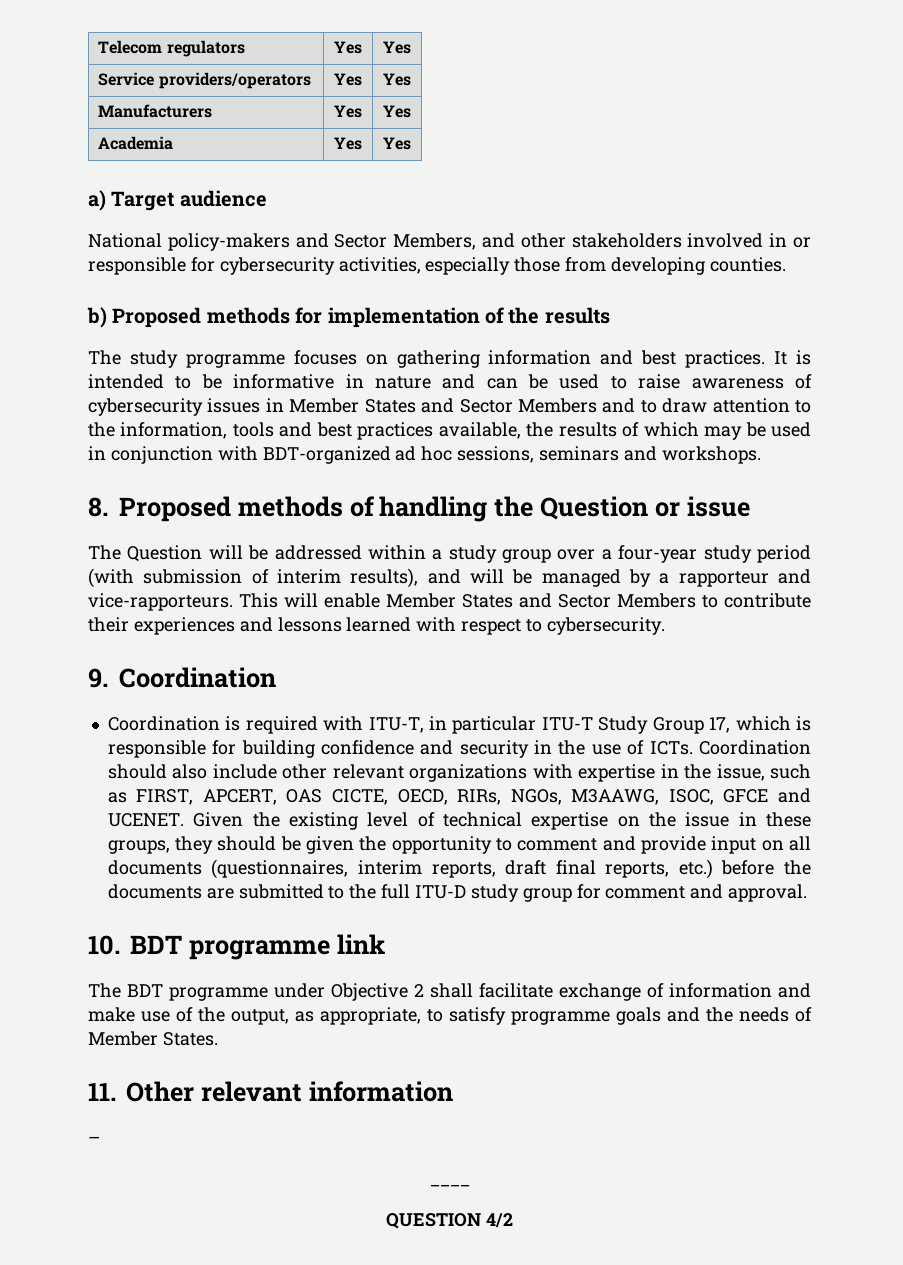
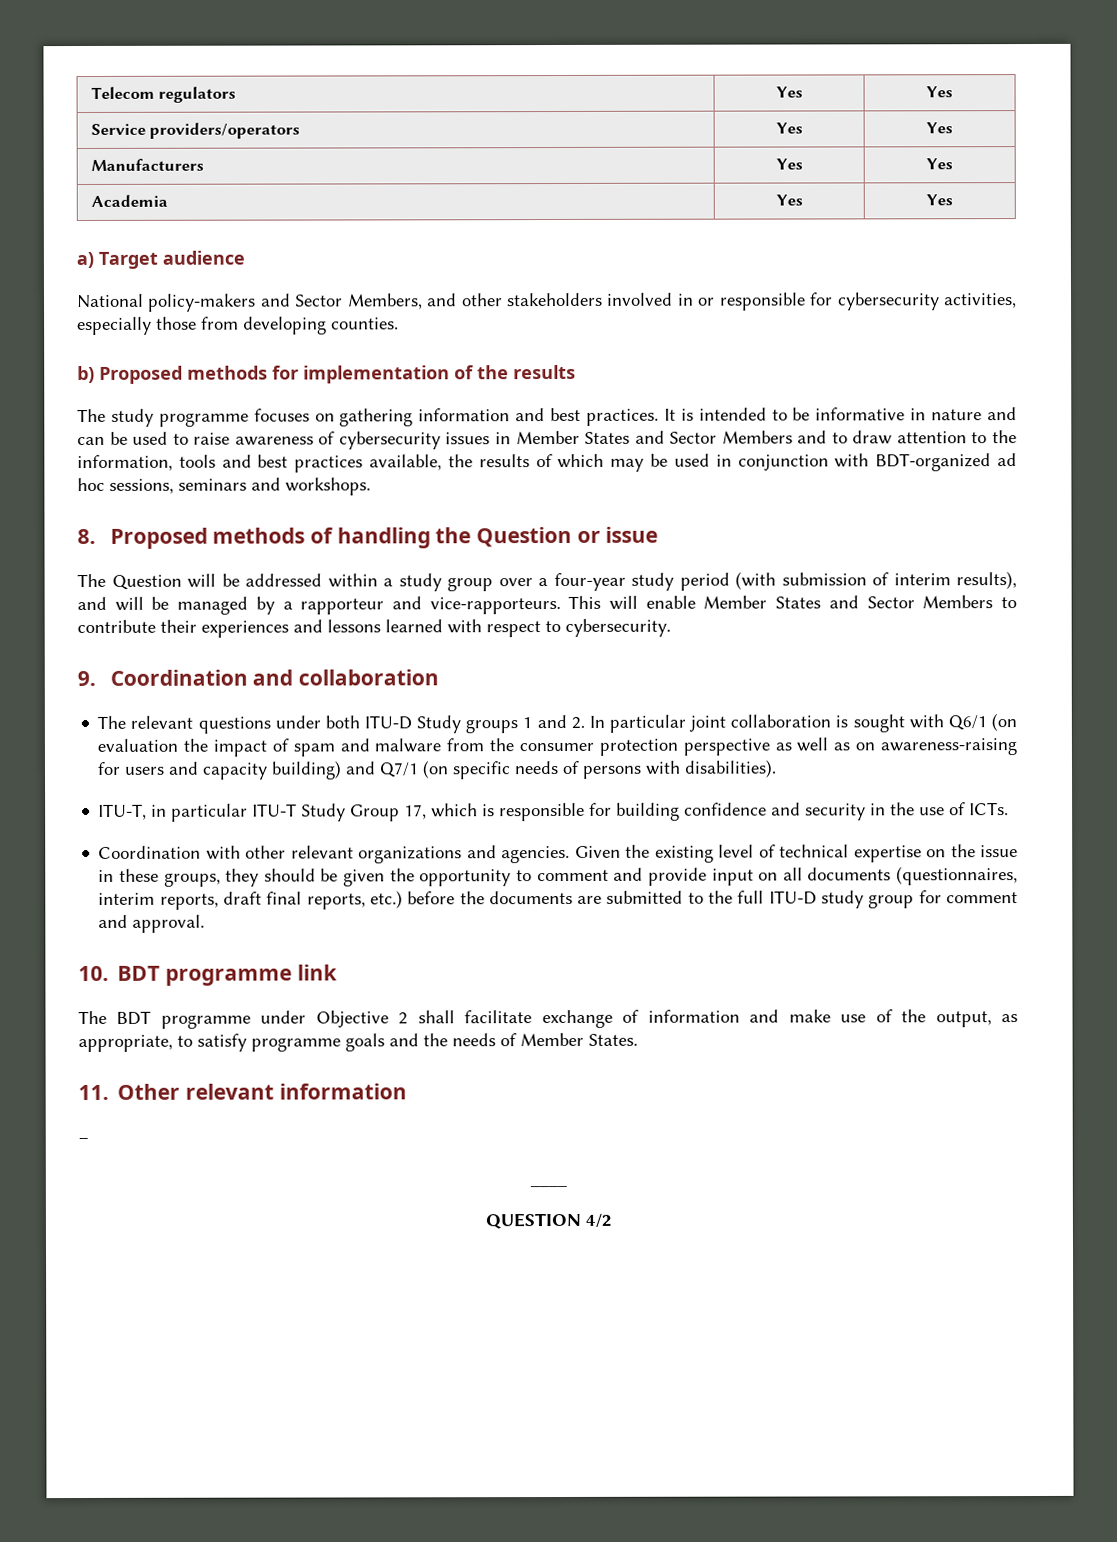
[107,716,364,734] // Coordination is required with -> [252,669,439,686] [97,713,1018,734] [97,737,1017,757] [97,759,778,780] and collaboration // The relevant questions under both ITU-D Study groups 1 and 2. In particular joint collaboration is sought with Q6/1 (on evaluation the impact of spam and malware from the consumer protection perspective as well as on awareness-raising for users and capacity building) and Q7/1 (on specific needs of persons with disabilities). //
[698,740,811,755] [107,764,812,782] [107,788,812,805] [107,813,184,827] Coordination should also include other relevant organizations with expertise in the issue, such as FIRST, APCERT, OAS CICTE, OECD, RIRs, NGOs, M3AAWG, ISOC, GFCE and UCENET. -> [98,845,571,864] // Coordination with other relevant organizations and agencies.

